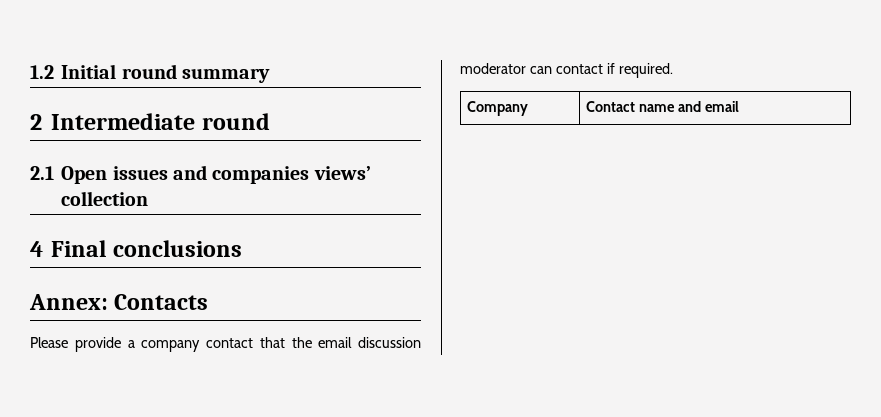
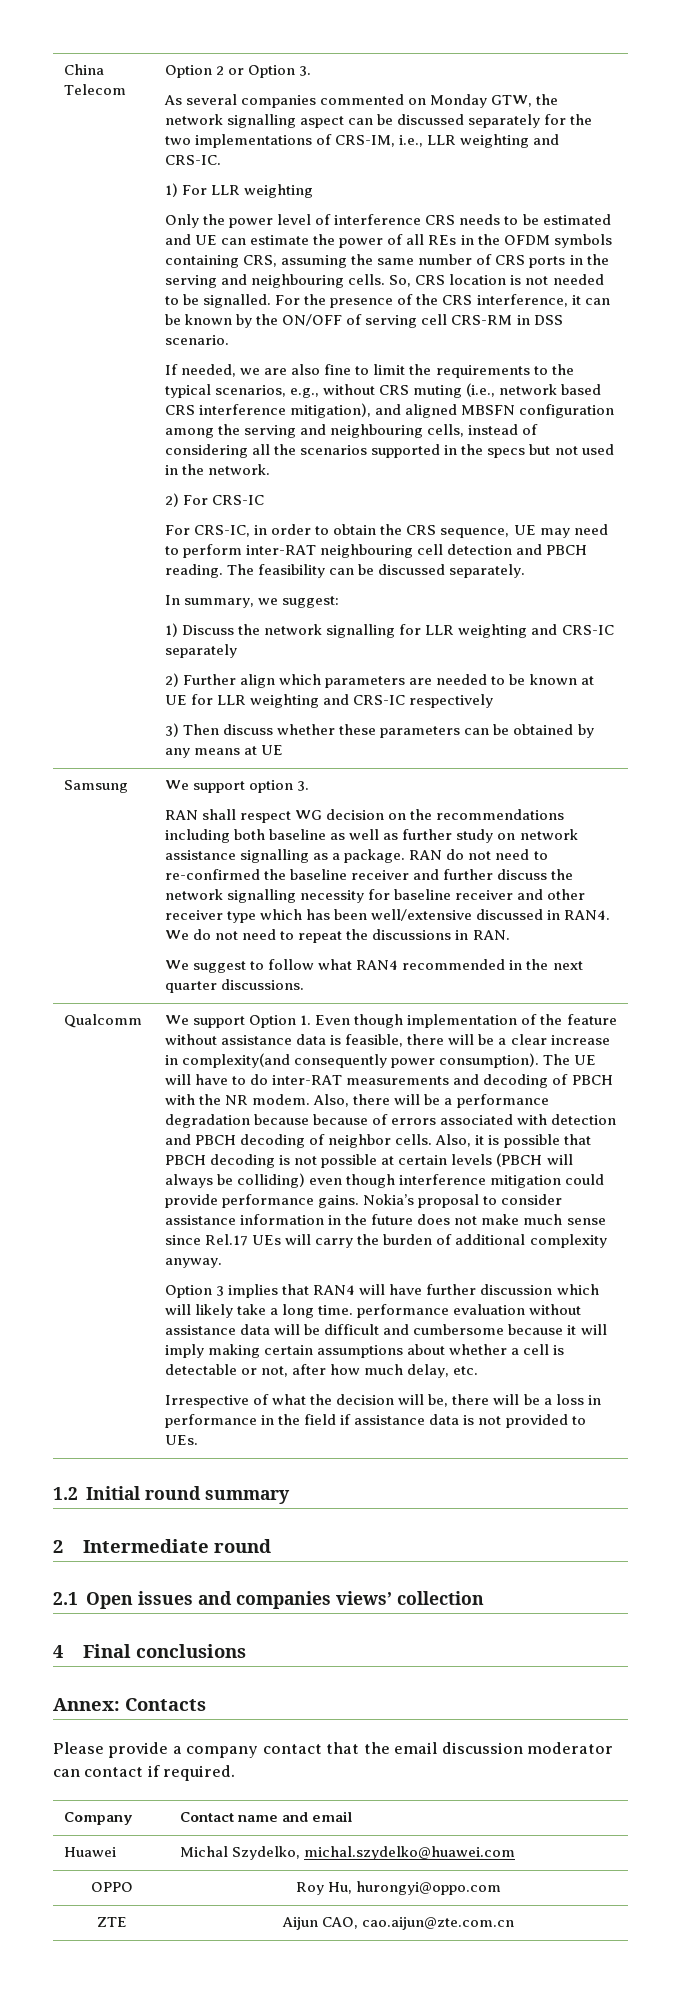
(30, 72) none -> [64,64,105,75] [64,84,127,95] [165,65,312,78] [164,94,559,108] [165,114,593,128] [165,134,560,148] [165,155,222,165] [165,183,314,198] [165,214,611,228] [165,234,612,248] [165,254,609,268] [165,274,604,288] [165,294,610,308] [165,314,563,328] [165,335,230,345] [165,364,574,378] [165,383,602,398] [165,403,615,418] [165,424,539,438] [165,444,614,458] [165,464,271,475] [165,493,265,507] [165,524,608,538] [165,544,588,558] [165,564,526,578] [165,595,340,608] [165,623,614,638] [165,644,238,658] [165,673,594,688] [165,694,494,708] [165,723,594,738] [165,745,284,758] [64,780,129,793] [165,780,310,793] [165,809,565,823] [165,829,578,843] [165,849,548,863] [165,869,574,880] [165,889,586,903] [165,909,611,923] [165,929,510,943] [165,959,583,973] [165,979,305,993] [64,1014,143,1028] [165,1014,617,1028] [165,1034,610,1047] [165,1053,597,1068] [165,1074,613,1088] [165,1094,549,1108] [165,1114,617,1128] [165,1134,591,1148] [165,1153,573,1168] [165,1173,605,1188] [165,1194,563,1208] [165,1214,606,1225] [165,1234,607,1248] [165,1258,223,1268] [165,1284,599,1298] [165,1304,582,1318] [165,1324,607,1335] [165,1344,565,1358] [165,1364,479,1378] [165,1394,601,1408] [165,1414,586,1428] [165,1435,199,1445] China Telecom | Option 2 or Option 3. // As several companies commented on Monday GTW, the network signalling aspect can be discussed separately for the two implementations of CRS-IM, i.e., LLR weighting and CRS-IC. // 1) For LLR weighting // Only the power level of interference CRS needs to be estimated and UE can estimate the power of all REs in the OFDM symbols containing CRS, assuming the same number of CRS ports in the serving and neighbouring cells. So, CRS location is not needed to be signalled. For the presence of the CRS interference, it can be known by the ON/OFF of serving cell CRS-RM in DSS scenario. // If needed, we are also fine to limit the requirements to the typical scenarios, e.g., without CRS muting (i.e., network based CRS interference mitigation), and aligned MBSFN configuration among the serving and neighbouring cells, instead of considering all the scenarios supported in the specs but not used in the network. // 2) For CRS-IC // For CRS-IC, in order to obtain the CRS sequence, UE may need to perform inter-RAT neighbouring cell detection and PBCH reading. The feasibility can be discussed separately. // In summary, we suggest: // 1) Discuss the network signalling for LLR weighting and CRS-IC separately // 2) Further align which parameters are needed to be known at UE for LLR weighting and CRS-IC respectively // 3) Then discuss whether these parameters can be obtained by any means at UE // Samsung | We support option 3. // RAN shall respect WG decision on the recommendations including both baseline as well as further study on network assistance signalling as a package. RAN do not need to re-confirmed the baseline receiver and further discuss the network signalling necessity for baseline receiver and other receiver type which has been well/extensive discussed in RAN4. We do not need to repeat the discussions in RAN. // We suggest to follow what RAN4 recommended in the next quarter discussions. // Qualcomm | We support Option 1. Even though implementation of the feature without assistance data is feasible, there will be a clear increase in complexity(and consequently power consumption). The UE will have to do inter-RAT measurements and decoding of PBCH with the NR modem. Also, there will be a performance degradation because because of errors associated with detection and PBCH decoding of neighbor cells. Also, it is possible that PBCH decoding is not possible at certain levels (PBCH will always be colliding) even though interference mitigation could provide performance gains. Nokia’s proposal to consider assistance information in the future does not make much sense since Rel.17 UEs will carry the burden of additional complexity anyway. // Option 3 implies that RAN4 will have further discussion which will likely take a long time. performance evaluation without assistance data will be difficult and cumbersome because it will imply making certain assumptions about whether a cell is detectable or not, after how much delay, etc. // Irrespective of what the decision will be, there will be a loss in performance in the field if assistance data is not provided to UEs. //
(739, 106) none -> [64,1847,117,1857] [180,1846,516,1860] [90,1882,133,1892] [295,1881,502,1895] [96,1917,127,1927] [281,1917,515,1930] // Huawei | Michal Szydelko, michal.szydelko@huawei.com // OPPO | Roy Hu, hurongyi@oppo.com // ZTE | Aijun CAO, cao.aijun@zte.com.cn

